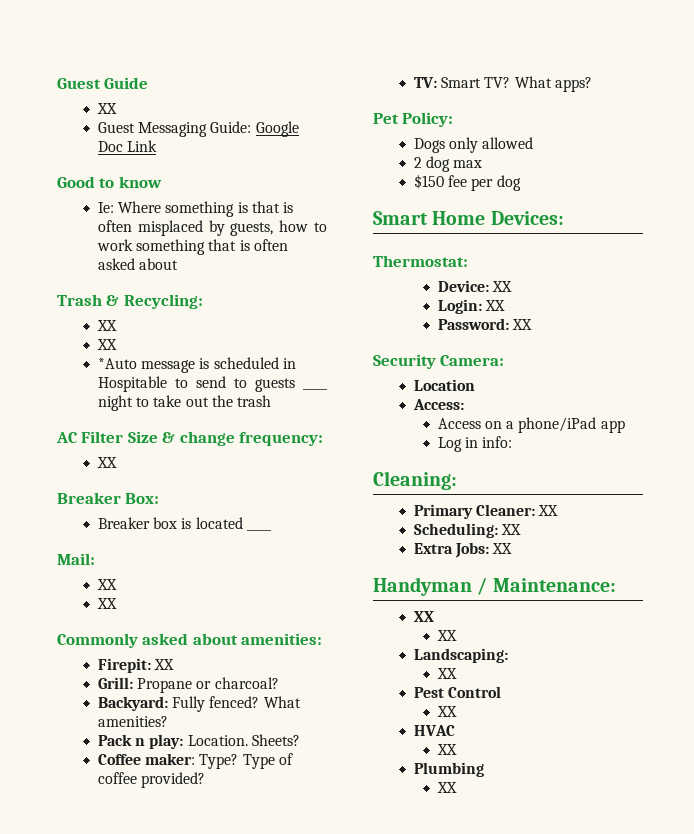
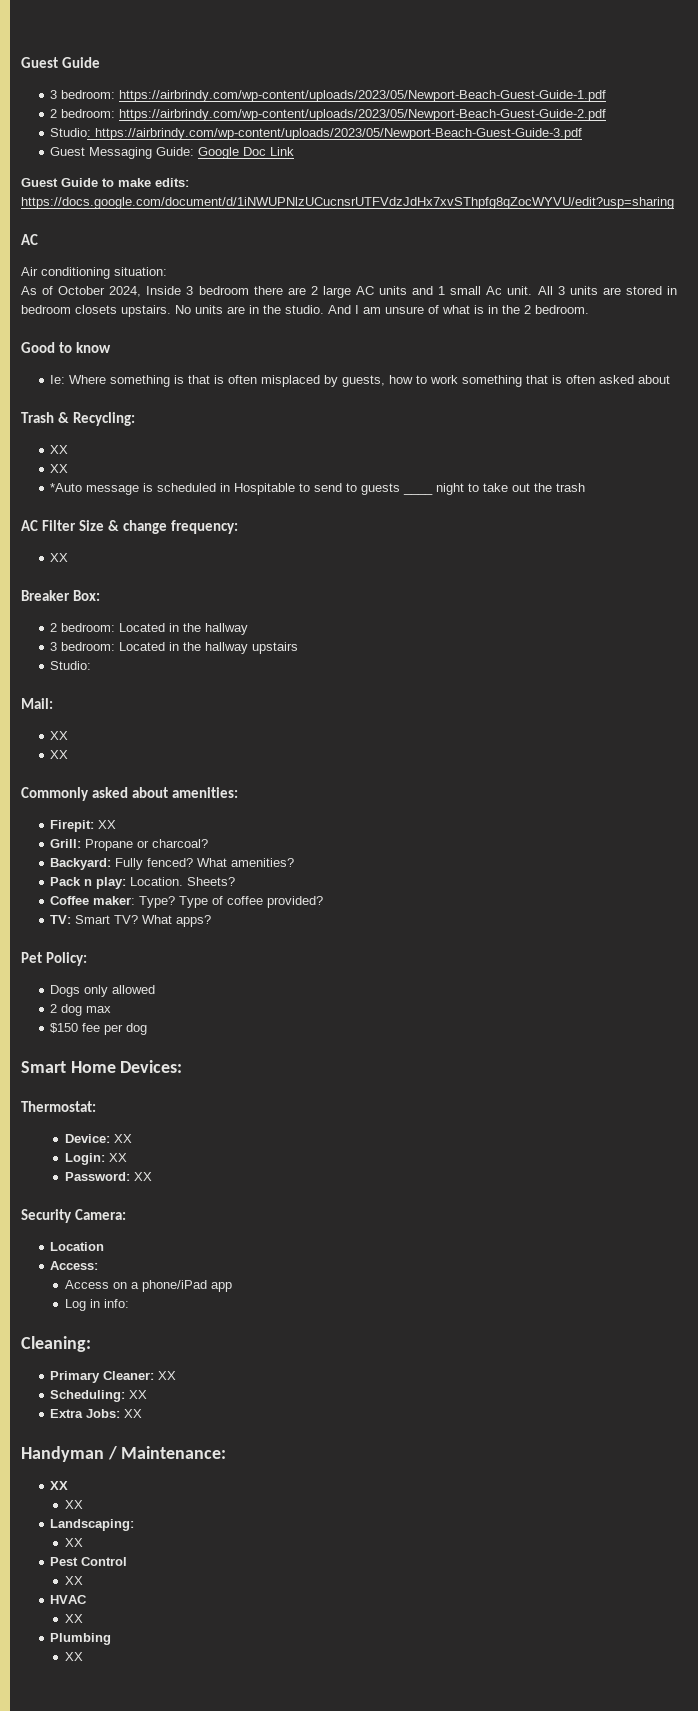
[96,103,117,114] XX -> [50,90,607,102] [50,109,607,121] [50,128,583,140] 3 bedroom: https://airbrindy.com/wp-content/uploads/2023/05/Newport-Beach-Guest-Guide-1.pdf // 2 bedroom: https://airbrindy.com/wp-content/uploads/2023/05/Newport-Beach-Guest-Guide-2.pdf // Studio: https://airbrindy.com/wp-content/uploads/2023/05/Newport-Beach-Guest-Guide-3.pdf
(158, 146) none -> [21,178,189,187] [21,197,674,209] [21,234,38,245] [21,267,167,279] [21,286,677,298] [21,305,589,317] // Guest Guide to make edits: https://docs.google.com/document/d/1iNWUPNlzUCucnsrUTFVdzJdHx7xvSThpfg8qZocWYVU/edit?usp=sharing // AC // Air conditioning situation: // As of October 2024, Inside 3 bedroom there are 2 large AC units and 1 small Ac unit. All 3 units are stored in bedroom closets upstairs. No units are in the studio. And I am unsure of what is in the 2 bedroom.
[97,517,243,529] [246,529,271,531] Breaker box is located ____ -> [50,623,249,635] [50,642,299,654] [50,661,92,670] 2 bedroom: Located in the hallway // 3 bedroom: Located in the hallway upstairs // Studio:

